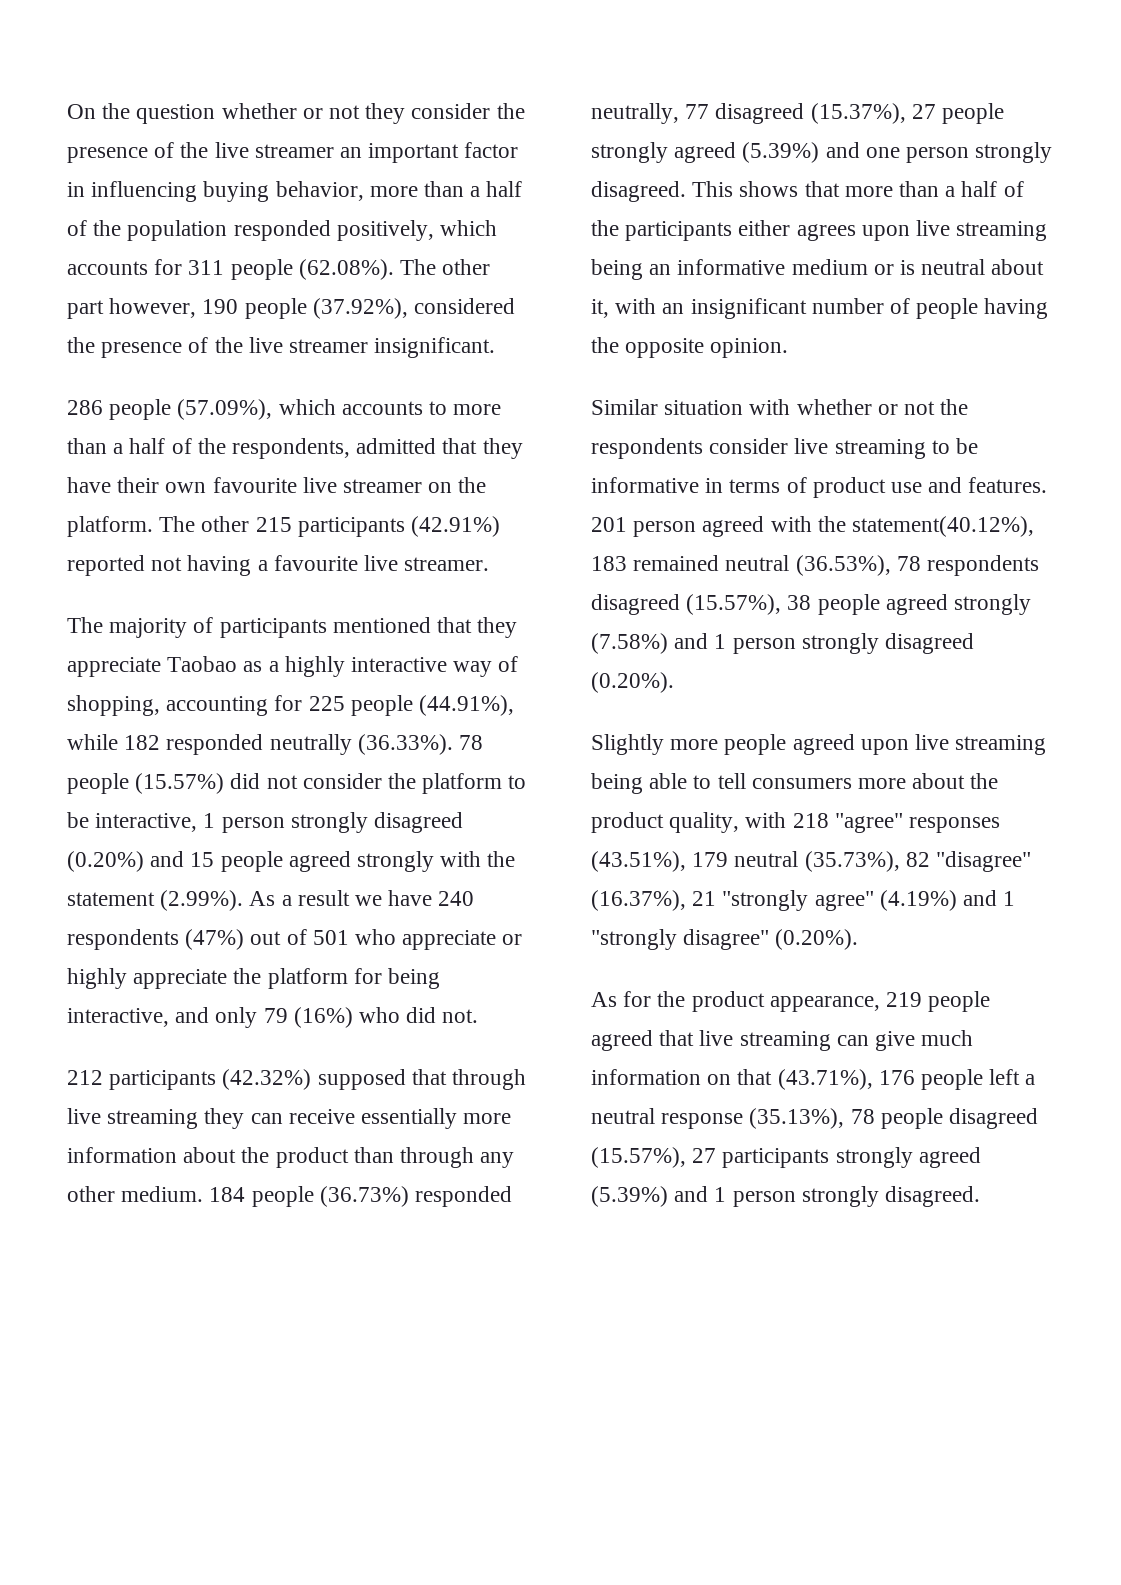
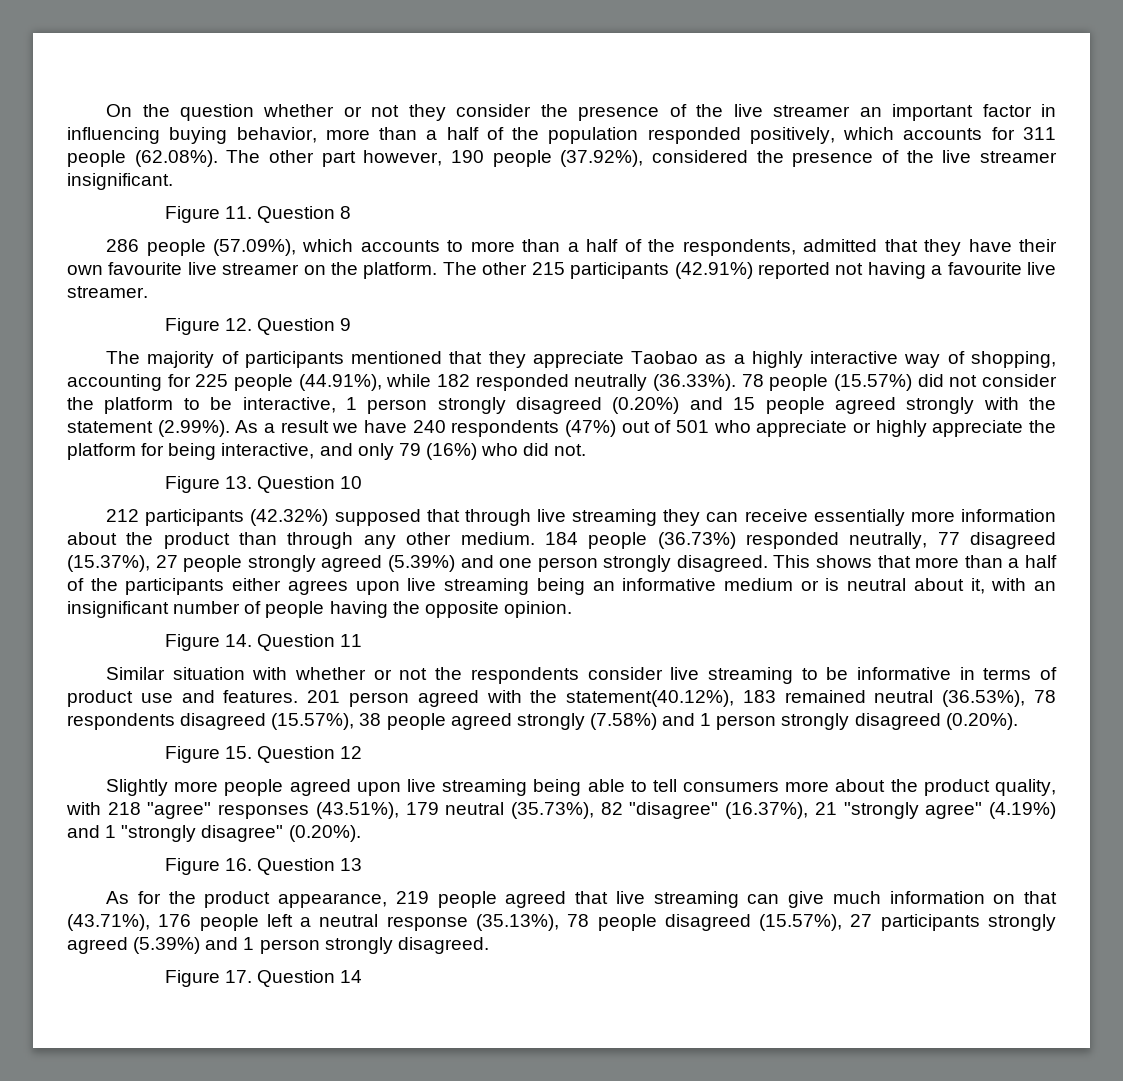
(496, 347) none -> [164,206,352,223] // Figure 11. Question 8
(490, 564) none -> [164,318,352,335] // Figure 12. Question 9
(479, 1016) none -> [164,476,363,493] // Figure 13. Question 10
(789, 348) none -> [164,634,363,651] // Figure 14. Question 11
(674, 682) none -> [164,746,363,763] // Figure 15. Question 12
(859, 939) none -> [164,858,363,875] // Figure 16. Question 13
(981, 1196) none -> [164,970,363,987] // Figure 17. Question 14

